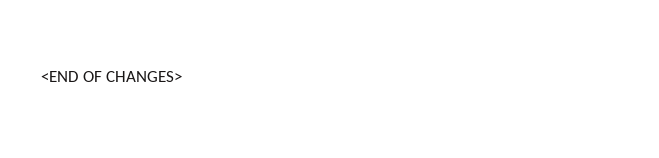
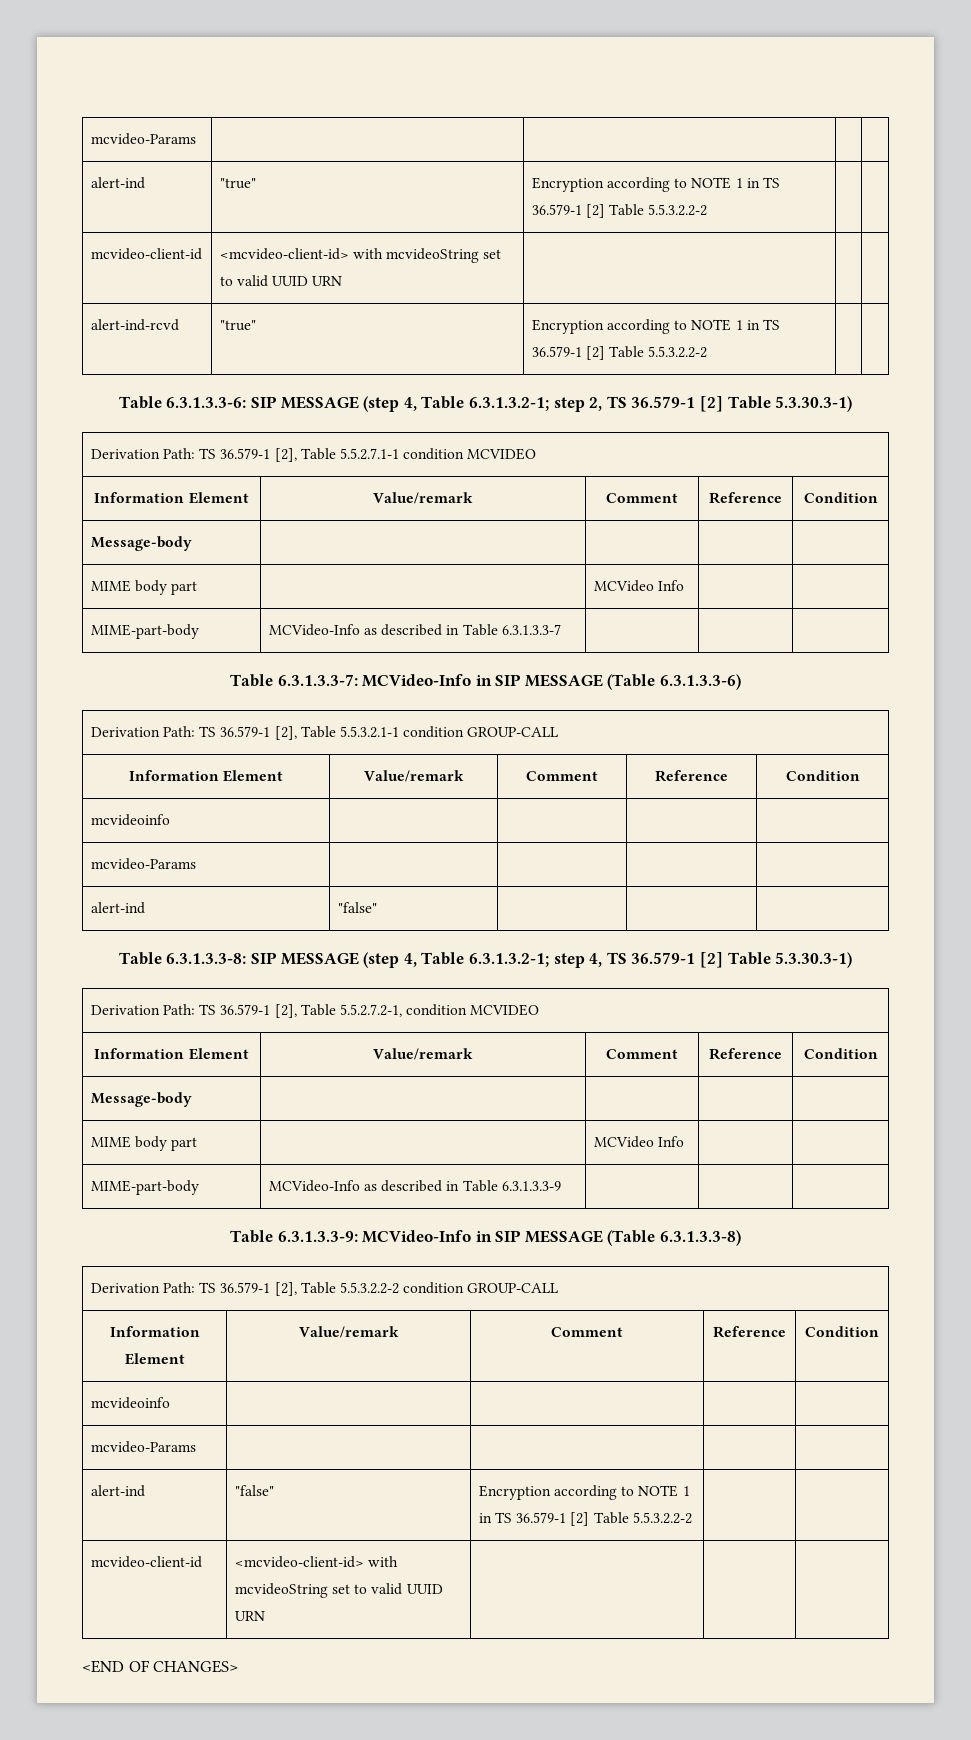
(41, 76) none -> [90,133,196,145] [90,177,145,189] [219,178,256,189] [531,177,780,192] [531,204,708,218] [90,248,202,260] [219,248,502,263] [219,275,343,287] [90,319,179,331] [219,320,256,331] [531,319,780,334] [531,346,708,360] [118,396,853,412] [90,448,537,462] [94,492,249,504] [373,492,474,504] [606,493,678,503] [709,492,782,504] [803,492,878,503] [90,536,192,551] [90,580,198,595] [593,580,684,592] [90,624,199,639] [268,624,561,636] [229,674,742,690] [90,726,559,740] [128,770,284,782] [363,770,464,782] [526,771,598,781] [655,770,728,782] [785,770,860,781] [90,814,170,826] [90,858,196,870] [90,902,145,914] [337,902,377,913] [118,952,853,968] [90,1004,540,1018] [94,1048,249,1060] [373,1048,474,1060] [606,1049,678,1059] [709,1048,782,1060] [803,1048,878,1059] [90,1092,192,1107] [90,1136,198,1151] [593,1136,684,1148] [90,1180,199,1195] [268,1180,561,1192] [229,1230,742,1246] [90,1282,559,1296] [109,1326,200,1337] [124,1353,185,1365] [298,1326,399,1338] [551,1327,623,1337] [713,1326,786,1338] [805,1326,879,1337] [90,1397,170,1409] [90,1441,196,1453] [90,1485,145,1497] [234,1485,274,1496] [478,1485,690,1500] [478,1512,692,1526] [90,1556,202,1568] [234,1556,398,1568] [234,1583,443,1598] [234,1611,265,1621] mcvideo-Params | | | | // alert-ind | "true" | Encryption according to NOTE 1 in TS 36.579-1 [2] Table 5.5.3.2.2-2 | | // mcvideo-client-id | <mcvideo-client-id> with mcvideoString set to valid UUID URN | | | // alert-ind-rcvd | "true" | Encryption according to NOTE 1 in TS 36.579-1 [2] Table 5.5.3.2.2-2 | | // Table 6.3.1.3.3-6: SIP MESSAGE (step 4, Table 6.3.1.3.2-1; step 2, TS 36.579-1 [2] Table 5.3.30.3-1) // Derivation Path: TS 36.579-1 [2], Table 5.5.2.7.1-1 condition MCVIDEO // Information Element | Value/remark | Comment | Reference | Condition // Message-body | | | | // MIME body part | | MCVideo Info | | // MIME-part-body | MCVideo-Info as described in Table 6.3.1.3.3-7 | | | // Table 6.3.1.3.3-7: MCVideo-Info in SIP MESSAGE (Table 6.3.1.3.3-6) // Derivation Path: TS 36.579-1 [2], Table 5.5.3.2.1-1 condition GROUP-CALL // Information Element | Value/remark | Comment | Reference | Condition // mcvideoinfo | | | | // mcvideo-Params | | | | // alert-ind | "false" | | | // Table 6.3.1.3.3-8: SIP MESSAGE (step 4, Table 6.3.1.3.2-1; step 4, TS 36.579-1 [2] Table 5.3.30.3-1) // Derivation Path: TS 36.579-1 [2], Table 5.5.2.7.2-1, condition MCVIDEO // Information Element | Value/remark | Comment | Reference | Condition // Message-body | | | | // MIME body part | | MCVideo Info | | // MIME-part-body | MCVideo-Info as described in Table 6.3.1.3.3-9 | | | // Table 6.3.1.3.3-9: MCVideo-Info in SIP MESSAGE (Table 6.3.1.3.3-8) // Derivation Path: TS 36.579-1 [2], Table 5.5.3.2.2-2 condition GROUP-CALL // Information Element | Value/remark | Comment | Reference | Condition // mcvideoinfo | | | | // mcvideo-Params | | | | // alert-ind | "false" | Encryption according to NOTE 1 in TS 36.579-1 [2] Table 5.5.3.2.2-2 | | // mcvideo-client-id | <mcvideo-client-id> with mcvideoString set to valid UUID URN | | | //

